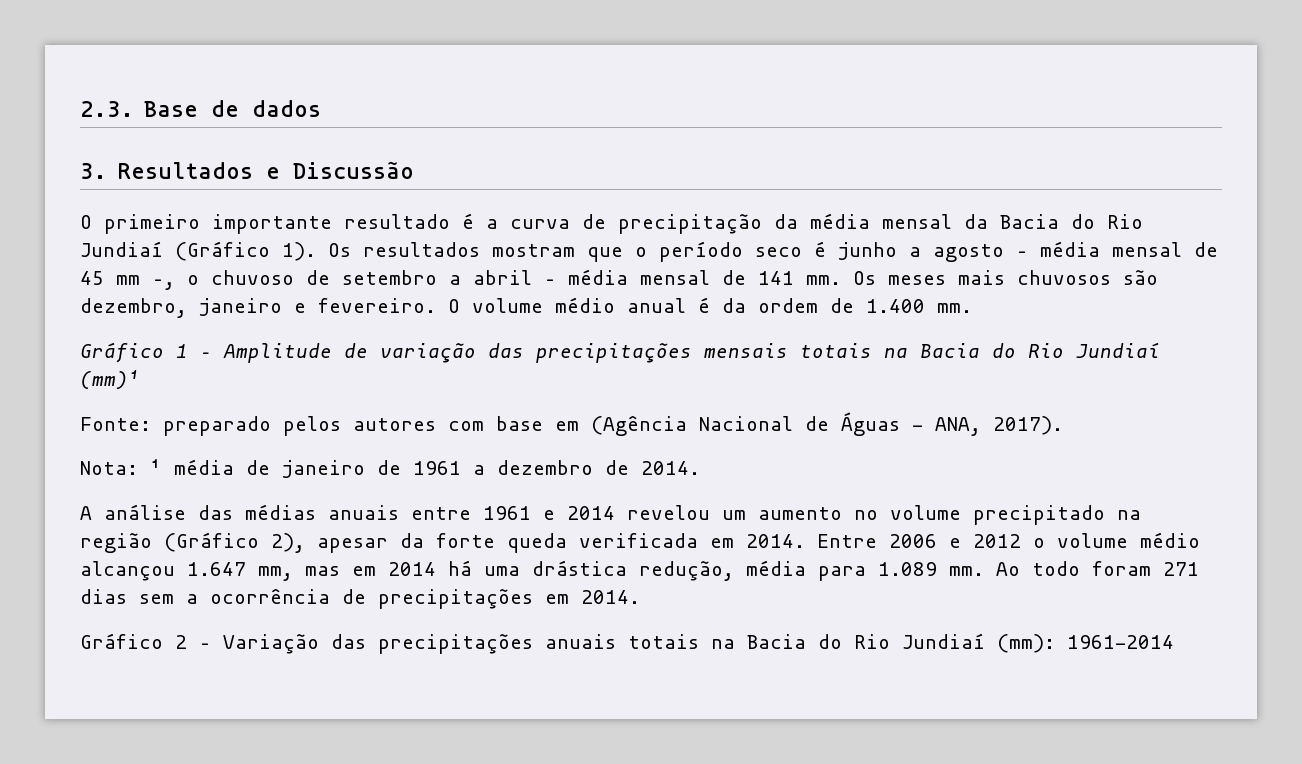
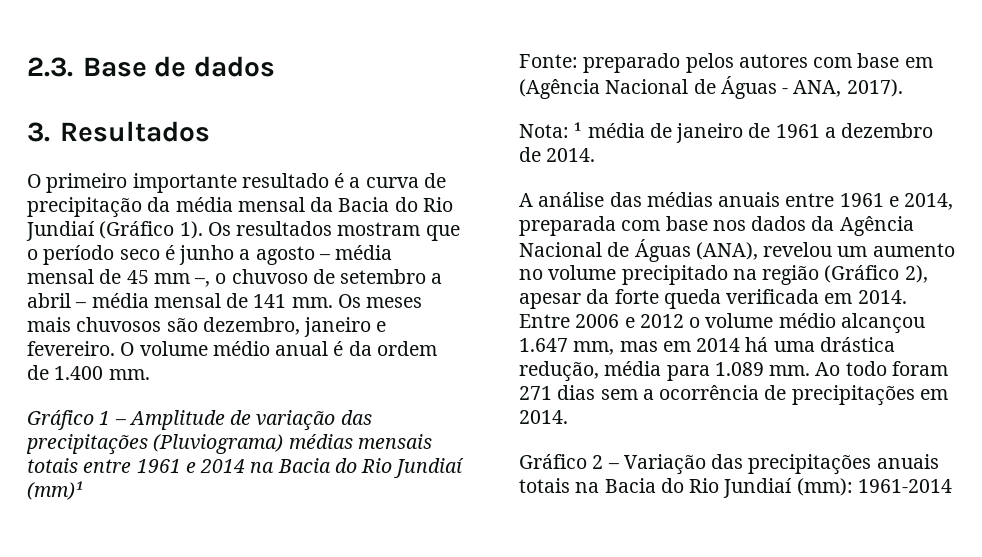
[266,161,415,179] e Discussão -> (210, 131) none
[704,343,872,358] mensais totais -> [153,434,432,454] [27,458,246,473] (Pluviograma) médias mensais totais entre 1961 e 2014
[567,506,615,520] 2014 -> [904,193,954,210] [519,216,914,236] [519,239,758,262] 2014, preparada com base nos dados da Agência Nacional de Águas (ANA),

